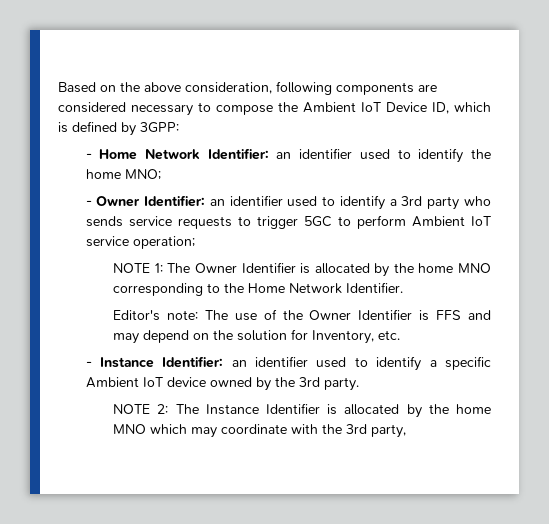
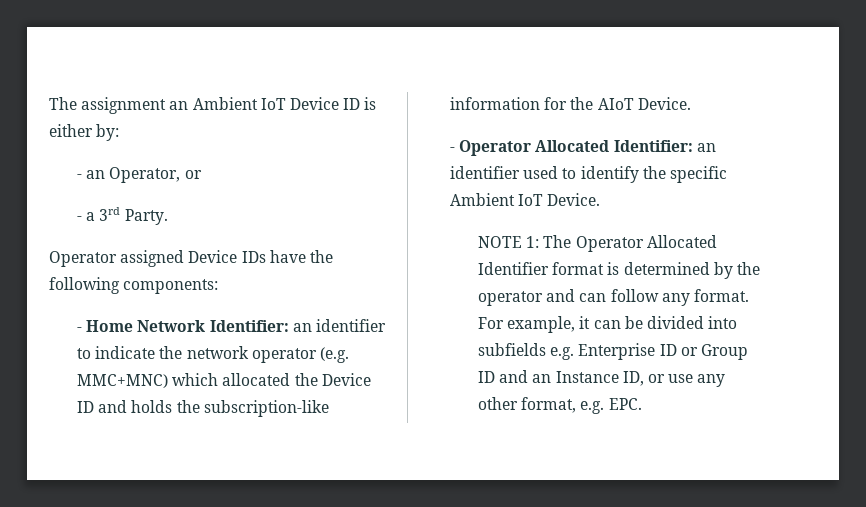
[58,81,437,95] [58,102,491,116] [58,121,179,136] Based on the above consideration, following components are considered necessary to compose the Ambient IoT Device ID, which is defined by 3GPP: -> [49,97,377,114] [49,124,120,141] [76,167,202,183] [76,207,168,225] [49,250,333,267] [49,277,219,294] The assignment an Ambient IoT Device ID is either by: // - an Operator, or // - a 3rd Party. // Operator assigned Device IDs have the following components:
[359,148,491,163] [85,169,161,180] [85,195,491,210] [85,215,491,229] [85,236,195,249] [113,262,492,277] [113,282,404,296] [113,309,491,321] [113,329,401,344] [85,356,492,371] [85,377,359,391] [113,403,491,418] [113,424,407,438] used to identify the home MNO; // - Owner Identifier: an identifier used to identify a 3rd party who sends service requests to trigger 5GC to perform Ambient IoT service operation; // NOTE 1: The Owner Identifier is allocated by the home MNO corresponding to the Home Network Identifier. // Editor's note: The use of the Owner Identifier is FFS and may depend on the solution for Inventory, etc. // - Instance Identifier: an identifier used to identify a specific Ambient IoT device owned by the 3rd party. // NOTE 2: The Instance Identifier is allocated by the home MNO which may coordinate with the 3rd party, -> [76,346,349,363] [76,373,371,388] [76,400,329,417] [449,97,691,110] [449,140,716,156] [449,166,727,183] [449,193,601,206] [477,235,717,252] [477,262,760,279] [477,289,749,306] [477,316,738,333] [477,343,748,360] [477,370,726,387] [477,397,642,414] to indicate the network operator (e.g. MMC+MNC) which allocated the Device ID and holds the subscription-like information for the AIoT Device. // - Operator Allocated Identifier: an identifier used to identify the specific Ambient IoT Device. // NOTE 1: The Operator Allocated Identifier format is determined by the operator and can follow any format. For example, it can be divided into subfields e.g. Enterprise ID or Group ID and an Instance ID, or use any other format, e.g. EPC.

